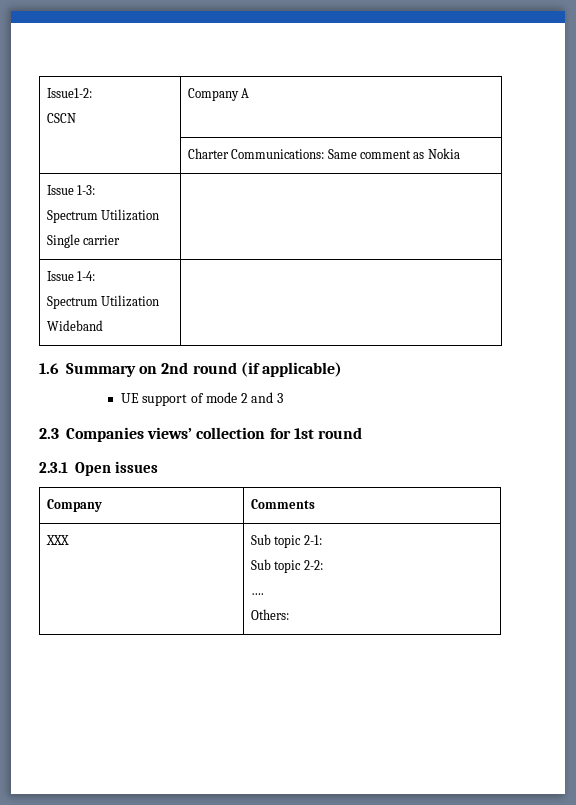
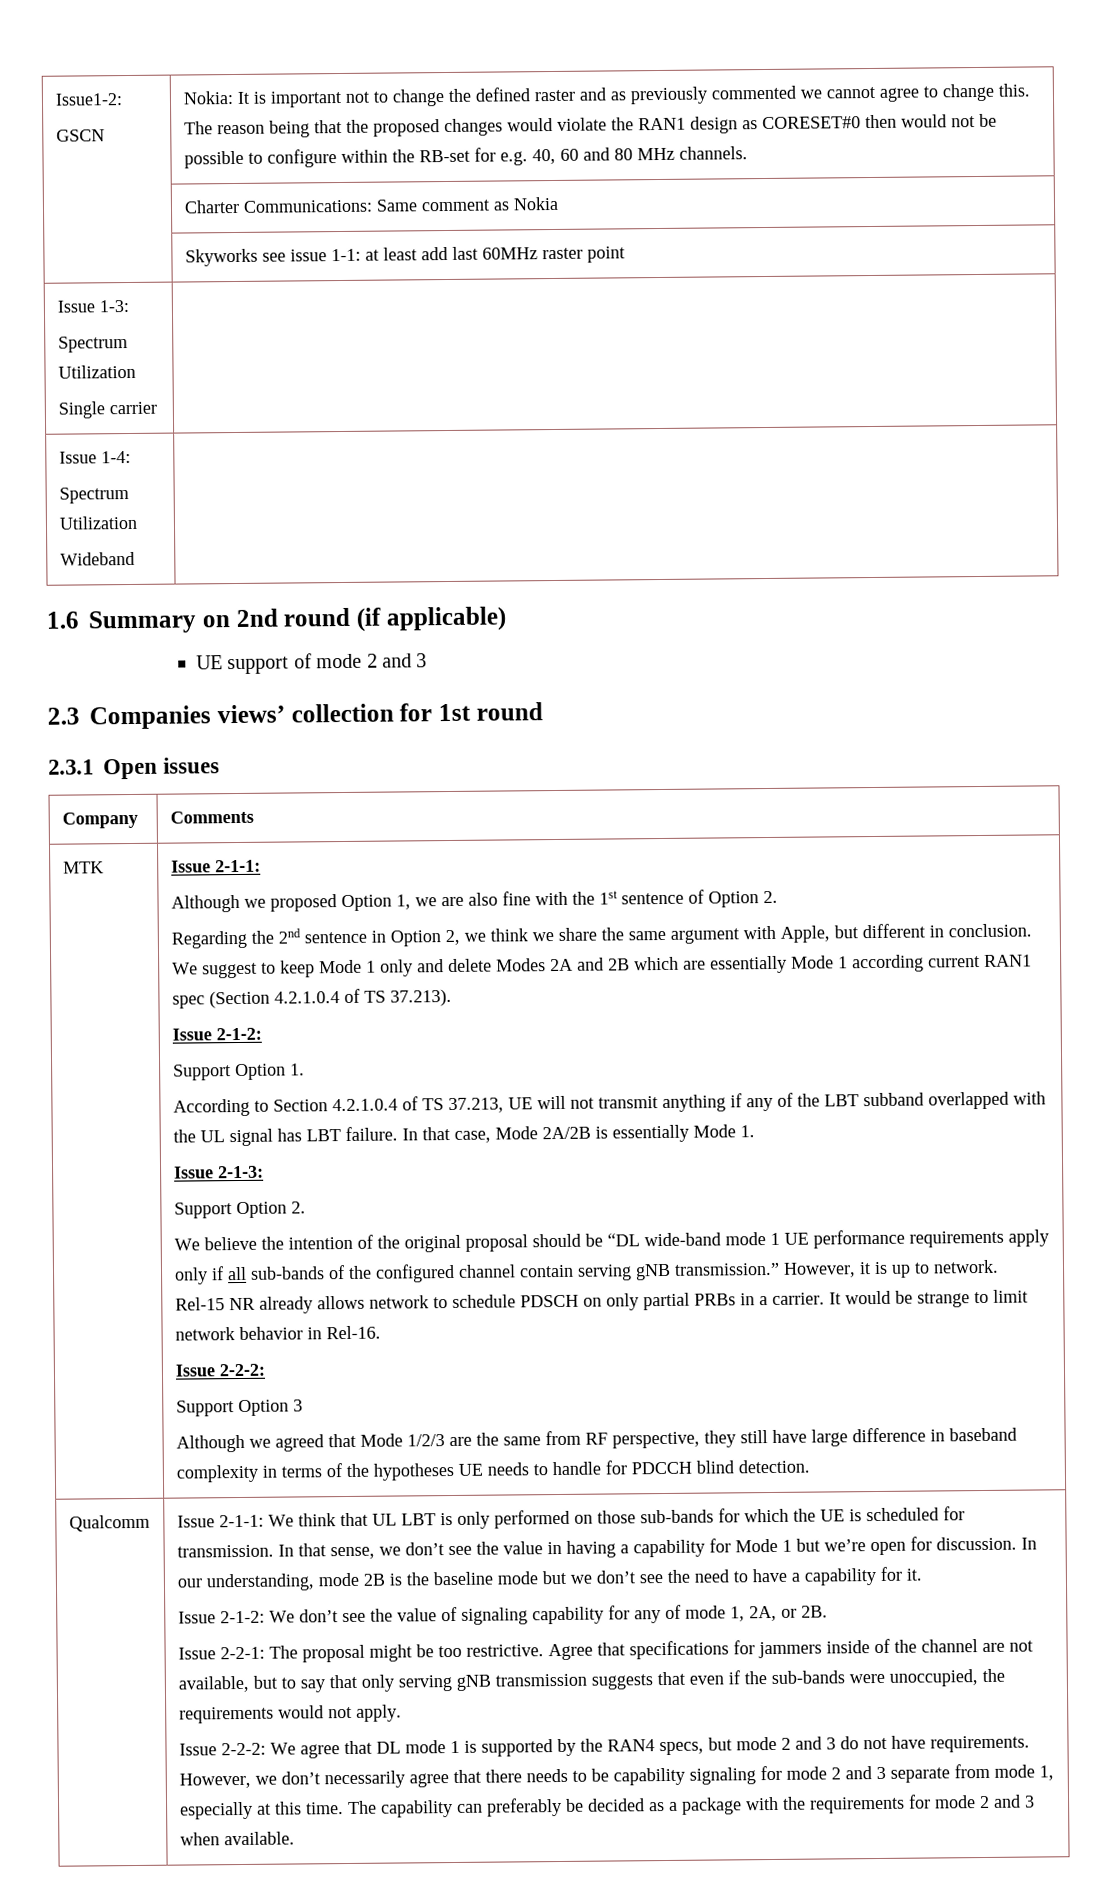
[46,113,76,123] [187,88,250,101] CSCN | Company A -> [55,129,105,142] [182,83,1030,108] [183,113,997,138] [183,146,748,169] GSCN | Nokia: It is important not to change the defined raster and as previously commented we cannot agree to change this. The reason being that the proposed changes would violate the RAN1 design as CORESET#0 then would not be possible to configure within the RB-set for e.g. 40, 60 and 80 MHz channels.
(460, 153) none -> [184,246,625,267] // | Skyworks see issue 1-1: at least add last 60MHz raster point
[45,535,69,545] [250,534,322,548] [250,559,323,573] [250,593,264,595] [250,609,289,620] XXX | Sub topic 2-1: // Sub topic 2-2: // …. // Others: -> [62,861,104,874] [170,859,261,873] [170,889,778,913] [170,923,1032,949] [171,954,1032,979] [171,988,452,1009] [171,1027,262,1041] [172,1063,305,1081] [172,1091,1046,1117] [172,1124,755,1147] [173,1165,264,1179] [173,1201,306,1219] [173,1229,1049,1253] [173,1259,999,1285] [174,1289,1028,1314] [174,1325,381,1341] [174,1363,265,1377] [175,1399,303,1417] [175,1427,1017,1453] [175,1459,810,1483] [68,1514,150,1532] [176,1506,965,1529] [176,1536,1037,1560] [176,1566,922,1592] [177,1604,828,1625] [177,1638,1033,1663] [177,1668,1005,1693] [178,1704,402,1724] [178,1735,1030,1759] [178,1763,1054,1789] [179,1794,1035,1820] [179,1831,295,1846] MTK | Issue 2-1-1: // Although we proposed Option 1, we are also fine with the 1st sentence of Option 2. // Regarding the 2nd sentence in Option 2, we think we share the same argument with Apple, but different in conclusion. We suggest to keep Mode 1 only and delete Modes 2A and 2B which are essentially Mode 1 according current RAN1 spec (Section 4.2.1.0.4 of TS 37.213). // Issue 2-1-2: // Support Option 1. // According to Section 4.2.1.0.4 of TS 37.213, UE will not transmit anything if any of the LBT subband overlapped with the UL signal has LBT failure. In that case, Mode 2A/2B is essentially Mode 1. // Issue 2-1-3: // Support Option 2. // We believe the intention of the original proposal should be “DL wide-band mode 1 UE performance requirements apply only if all sub-bands of the configured channel contain serving gNB transmission.” However, it is up to network. Rel-15 NR already allows network to schedule PDSCH on only partial PRBs in a carrier. It would be strange to limit network behavior in Rel-16. // Issue 2-2-2: // Support Option 3 // Although we agreed that Mode 1/2/3 are the same from RF perspective, they still have large difference in baseband complexity in terms of the hypotheses UE needs to handle for PDCCH blind detection. // Qualcomm | Issue 2-1-1: We think that UL LBT is only performed on those sub-bands for which the UE is scheduled for transmission. In that sense, we don’t see the value in having a capability for Mode 1 but we’re open for discussion. In our understanding, mode 2B is the baseline mode but we don’t see the need to have a capability for it. // Issue 2-1-2: We don’t see the value of signaling capability for any of mode 1, 2A, or 2B. // Issue 2-2-1: The proposal might be too restrictive. Agree that specifications for jammers inside of the channel are not available, but to say that only serving gNB transmission suggests that even if the sub-bands were unoccupied, the requirements would not apply. // Issue 2-2-2: We agree that DL mode 1 is supported by the RAN4 specs, but mode 2 and 3 do not have requirements. However, we don’t necessarily agree that there needs to be capability signaling for mode 2 and 3 separate from mode 1, especially at this time. The capability can preferably be decided as a package with the requirements for mode 2 and 3 when available.

